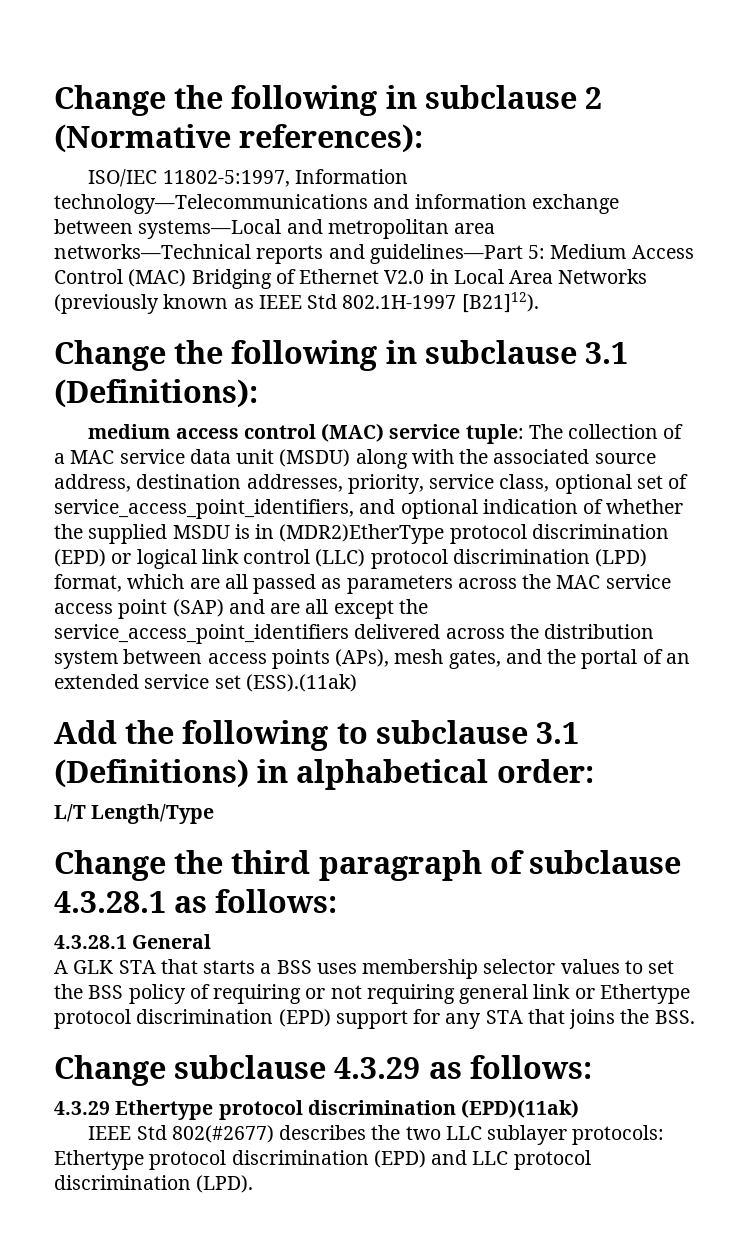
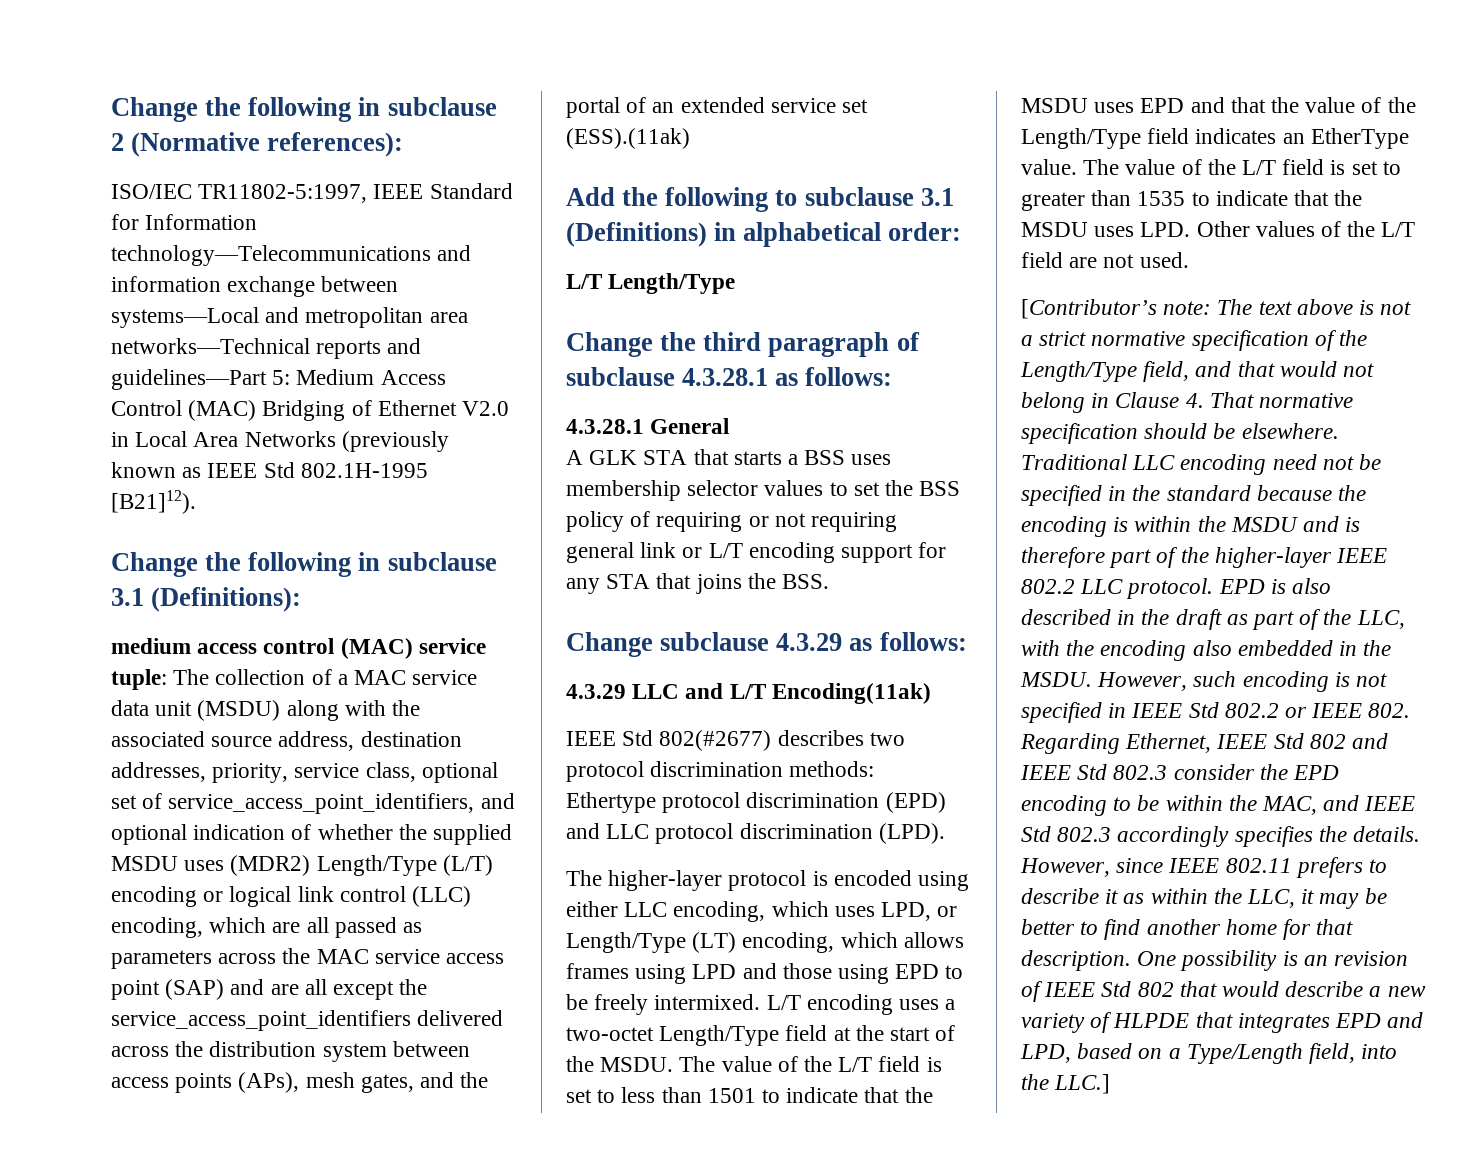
[162,170,290,187] 11802-5:1997, -> [198,183,513,203] [111,214,139,230] TR11802-5:1997, IEEE Standard for
[342,295,457,309] 802.1H-1997 -> [300,463,428,478] 802.1H-1995
[234,524,669,544] [54,549,106,567] is in (MDR2)EtherType protocol discrimination (EPD) -> [184,855,493,876] [111,886,197,907] uses (MDR2) Length/Type (L/T) encoding
[370,549,648,569] [54,574,122,592] protocol discrimination (LPD) format, -> [111,917,203,938] encoding,
[599,984,690,1004] [54,1009,331,1029] Ethertype protocol discrimination (EPD) -> [708,542,835,563] L/T encoding
[115,1099,580,1120] Ethertype protocol discrimination (EPD)(11ak) -> [632,683,931,704] LLC and L/T Encoding(11ak)
[371,1125,665,1145] the two LLC sublayer protocols: -> [869,732,905,746] [566,761,875,782] two protocol discrimination methods:
(254, 1184) none -> [566,870,970,891] [566,901,958,922] [566,932,964,953] [566,963,964,984] [566,994,956,1015] [566,1025,956,1046] [566,1056,942,1072] [566,1087,933,1103] [1021,97,1416,113] [1021,128,1409,149] [1021,159,1401,175] [1021,190,1363,211] [1021,221,1416,237] [1021,252,1189,268] [1021,299,1412,319] [1021,330,1368,351] [1020,361,1375,382] [1021,392,1354,413] [1021,423,1339,444] [1021,454,1382,475] [1021,485,1367,506] [1021,516,1361,537] [1021,547,1388,568] [1021,578,1332,599] [1021,609,1405,630] [1021,640,1392,661] [1020,671,1388,692] [1021,702,1411,723] [1020,733,1389,754] [1020,764,1340,780] [1021,795,1416,816] [1021,826,1421,847] [1020,857,1388,878] [1021,888,1387,909] [1021,919,1354,940] [1021,950,1409,971] [1021,981,1426,1002] [1021,1012,1424,1033] [1020,1043,1398,1064] [1021,1074,1111,1094] // The higher-layer protocol is encoded using either LLC encoding, which uses LPD, or Length/Type (LT) encoding, which allows frames using LPD and those using EPD to be freely intermixed. L/T encoding uses a two-octet Length/Type field at the start of the MSDU. The value of the L/T field is set to less than 1501 to indicate that the MSDU uses EPD and that the value of the Length/Type field indicates an EtherType value. The value of the L/T field is set to greater than 1535 to indicate that the MSDU uses LPD. Other values of the L/T field are not used. // [Contributor’s note: The text above is not a strict normative specification of the Length/Type field, and that would not belong in Clause 4. That normative specification should be elsewhere. Traditional LLC encoding need not be specified in the standard because the encoding is within the MSDU and is therefore part of the higher-layer IEEE 802.2 LLC protocol. EPD is also described in the draft as part of the LLC, with the encoding also embedded in the MSDU. However, such encoding is not specified in IEEE Std 802.2 or IEEE 802. Regarding Ethernet, IEEE Std 802 and IEEE Std 802.3 consider the EPD encoding to be within the MAC, and IEEE Std 802.3 accordingly specifies the details. However, since IEEE 802.11 prefers to describe it as within the LLC, it may be better to find another home for that description. One possibility is an revision of IEEE Std 802 that would describe a new variety of HLPDE that integrates EPD and LPD, based on a Type/Length field, into the LLC.]

